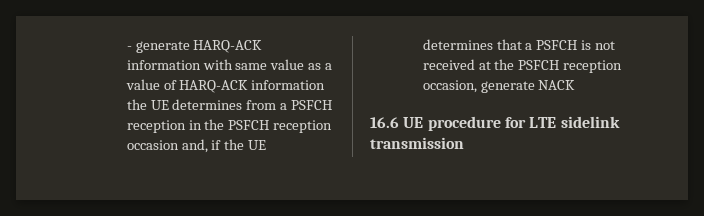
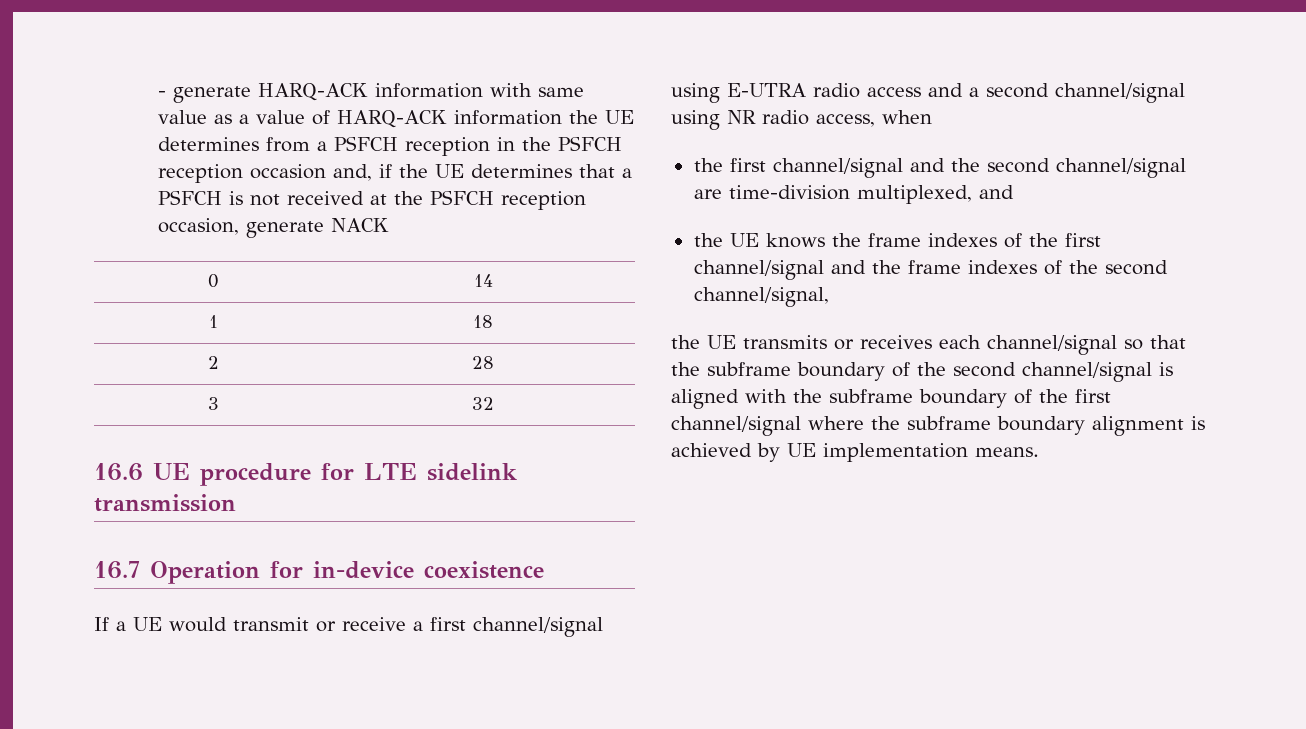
(576, 85) none -> [207,274,219,288] [473,274,493,287] [208,315,218,328] [473,315,493,328] [207,356,219,369] [472,356,494,369] [207,397,219,410] [472,397,494,410] // 0 | 14 // 1 | 18 // 2 | 28 // 3 | 32
(464, 143) none -> [94,561,544,584] [94,617,603,637] [671,83,1185,103] [671,110,932,130] [693,158,1186,178] [693,185,1014,204] [693,233,1101,248] [693,260,1168,280] [693,287,829,307] [671,335,1186,355] [671,362,1173,382] [671,389,1111,409] [671,416,1205,436] [671,443,1039,462] // 16.7 Operation for in-device coexistence // If a UE would transmit or receive a first channel/signal using E-UTRA radio access and a second channel/signal using NR radio access, when // the first channel/signal and the second channel/signal are time-division multiplexed, and // the UE knows the frame indexes of the first channel/signal and the frame indexes of the second channel/signal, // the UE transmits or receives each channel/signal so that the subframe boundary of the second channel/signal is aligned with the subframe boundary of the first channel/signal where the subframe boundary alignment is achieved by UE implementation means.

